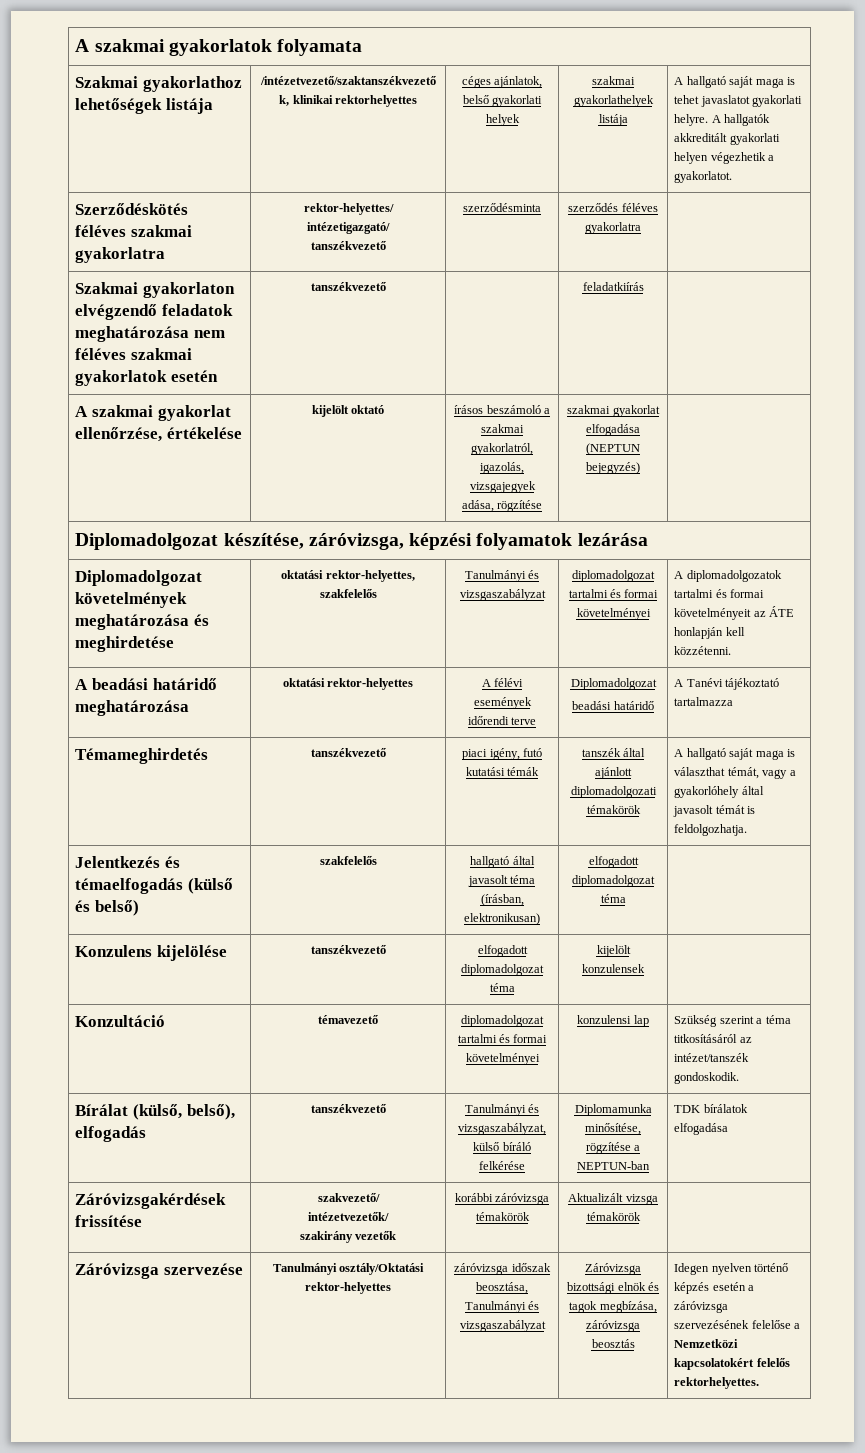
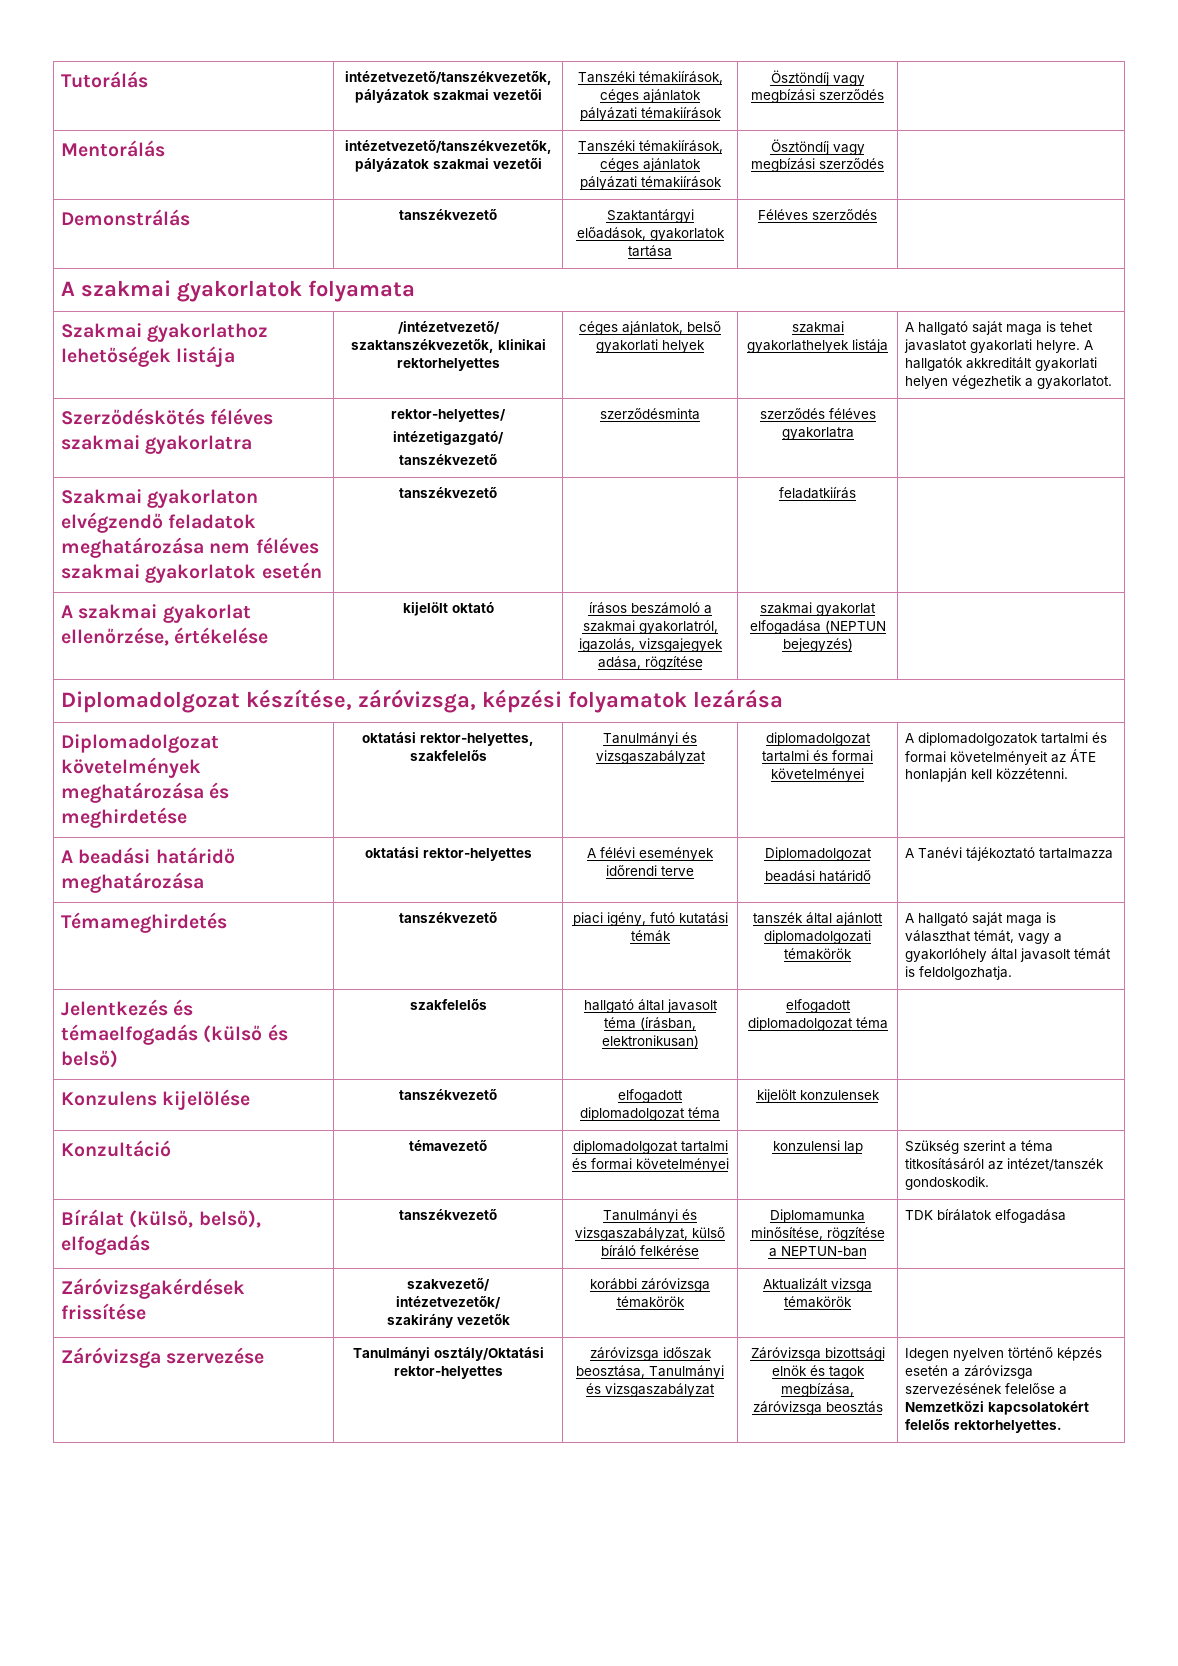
(75, 45) none -> [61,71,149,88] [344,71,552,85] [354,89,542,103] [577,71,723,84] [600,89,701,103] [579,107,722,121] [770,70,865,86] [751,89,884,103] [61,140,166,157] [344,140,552,154] [354,158,542,172] [577,140,723,153] [600,158,701,172] [579,176,722,190] [770,139,865,155] [751,158,884,172] [61,209,191,226] [399,209,497,220] [606,209,694,223] [576,227,725,241] [628,245,672,257] [758,209,877,220] Tutorálás | intézetvezető/tanszékvezetők, pályázatok szakmai vezetői | Tanszéki témakiírások, céges ajánlatok pályázati témakiírások | Ösztöndíj vagy megbízási szerződés | // Mentorálás | intézetvezető/tanszékvezetők, pályázatok szakmai vezetői | Tanszéki témakiírások, céges ajánlatok pályázati témakiírások | Ösztöndíj vagy megbízási szerződés | // Demonstrálás | tanszékvezető | Szaktantárgyi előadások, gyakorlatok tartása | Féléves szerződés | //

